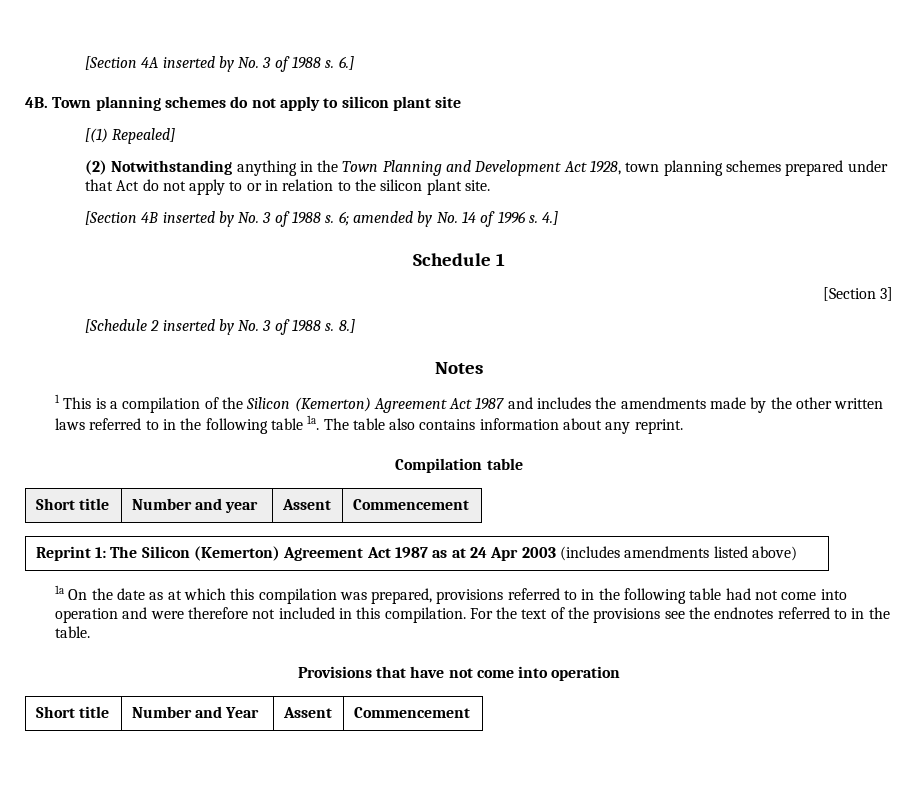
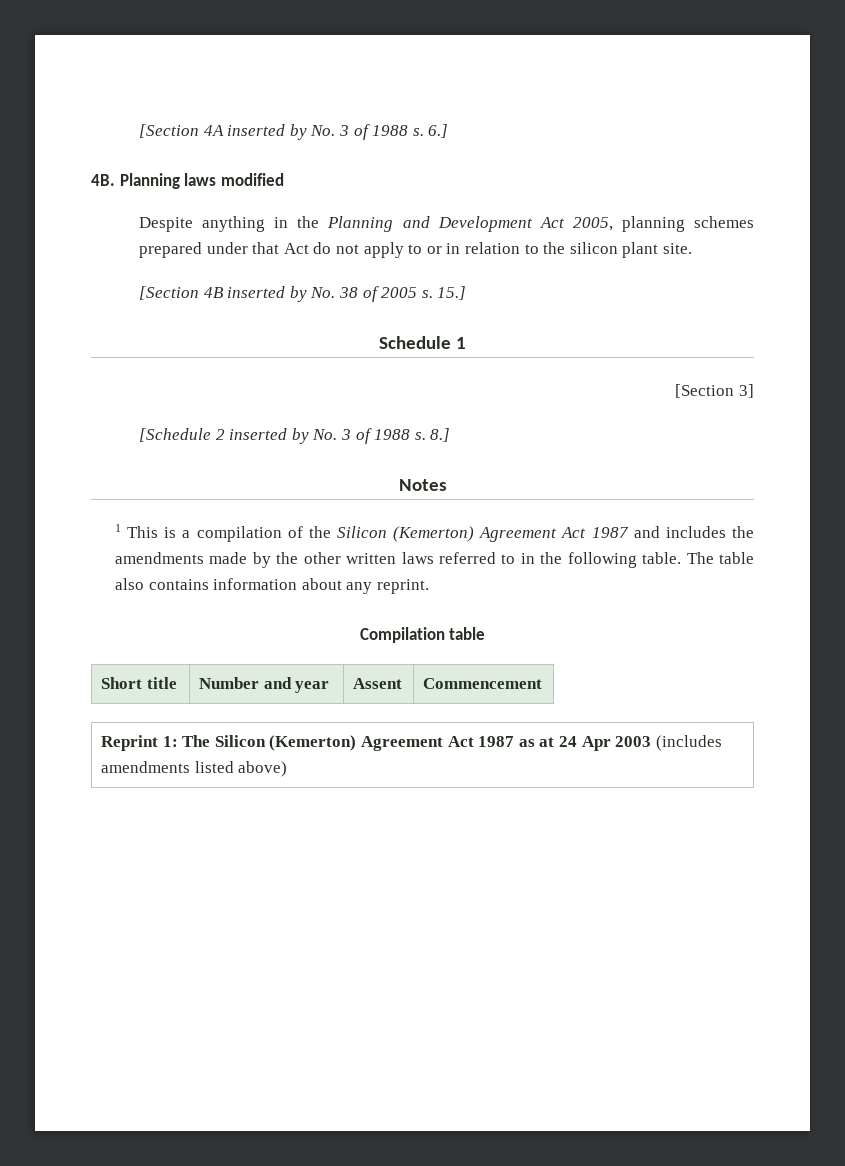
[52,96,462,111] [84,128,176,144] [84,160,233,175] Town planning schemes do not apply to silicon plant site // [(1) Repealed] // (2) Notwithstanding -> [119,173,284,189] [139,217,194,232] Planning laws modified // Despite
[342,161,379,172] Town -> (320, 222) none
[590,160,660,175] 1928, town -> [572,217,613,231] 2005,
[262,211,559,227] 3 of 1988 s. 6; amended by No. 14 of 1996 s. 4.] -> [339,286,467,302] 38 of 2005 s. 15.]
[270,415,320,430] table 1a. -> [642,552,682,564] table.
[54,585,847,604] [54,607,890,623] [54,626,90,638] [297,666,621,681] [35,706,110,718] [131,706,260,718] [282,707,332,718] [353,707,470,718] // 1a On the date as at which this compilation was prepared, provisions referred to in the following table had not come into operation and were therefore not included in this compilation. For the text of the provisions see the endnotes referred to in the table. // Provisions that have not come into operation // Short title | Number and Year | Assent | Commencement -> (288, 769) none

